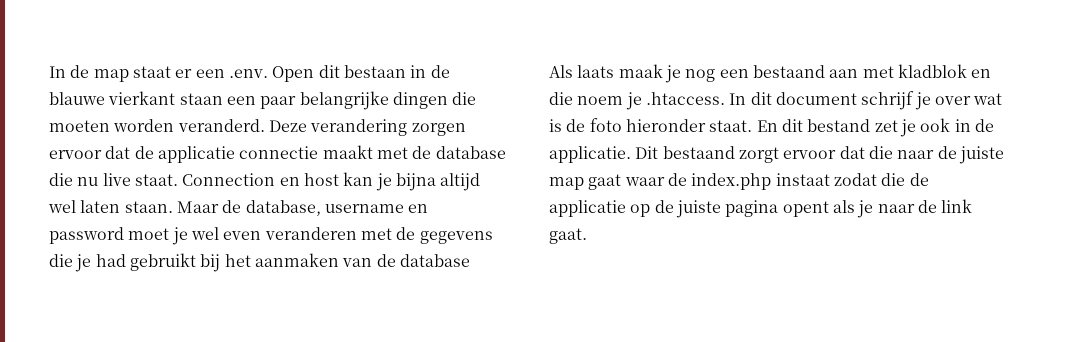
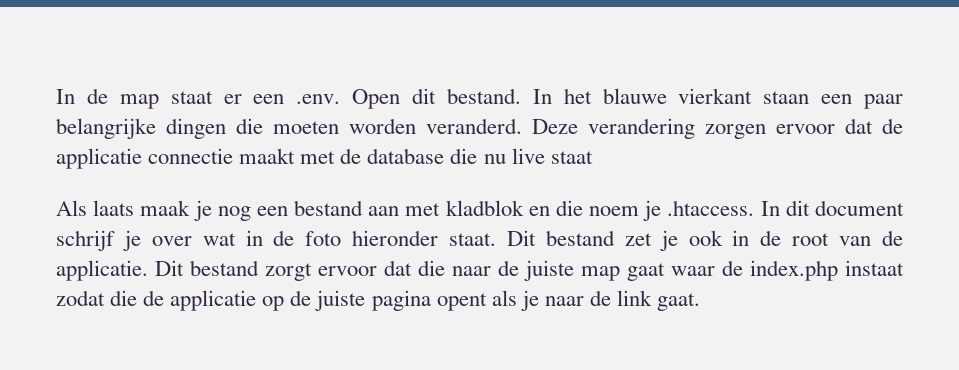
[343,65,450,78] bestaan in de -> [446,88,592,104] bestand. In het
[134,172,481,191] [48,200,429,216] [49,227,493,245] [49,253,470,272] staat. Connection en host kan je bijna altijd wel laten staan. Maar de database, username en password moet je wel even veranderen met de gegevens die je had gebruikt bij het aanmaken van de database -> [550,151,593,164] staat
[752,65,825,78] bestaand -> [294,200,364,216] bestand
[549,119,562,132] is -> [245,230,263,246] in
[756,119,803,132] En dit -> [507,230,536,246] Dit
(994, 125) none -> [792,230,904,246] root van de
[662,146,735,159] bestaand -> [190,260,259,276] bestand

